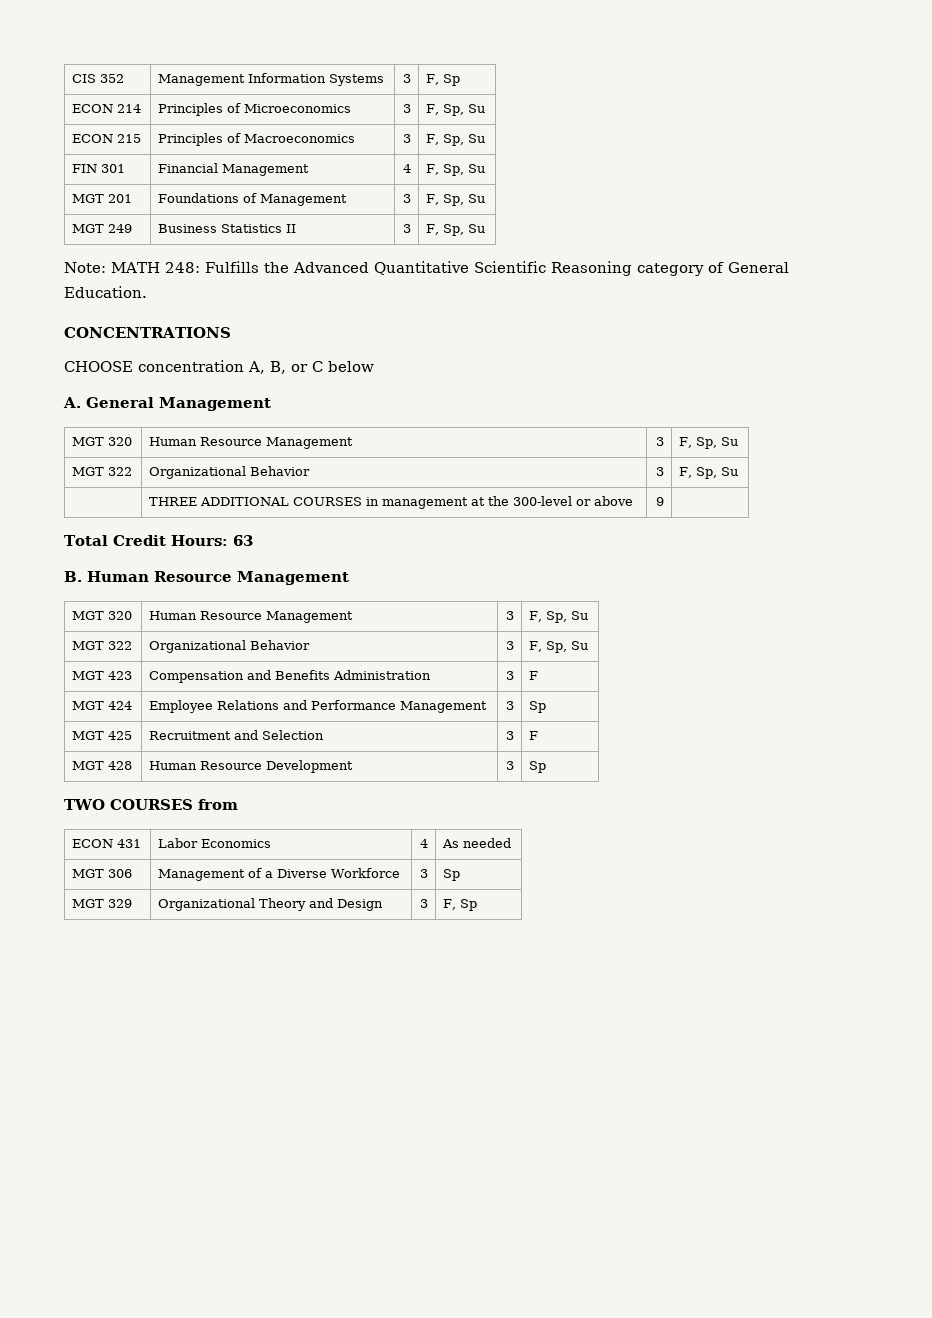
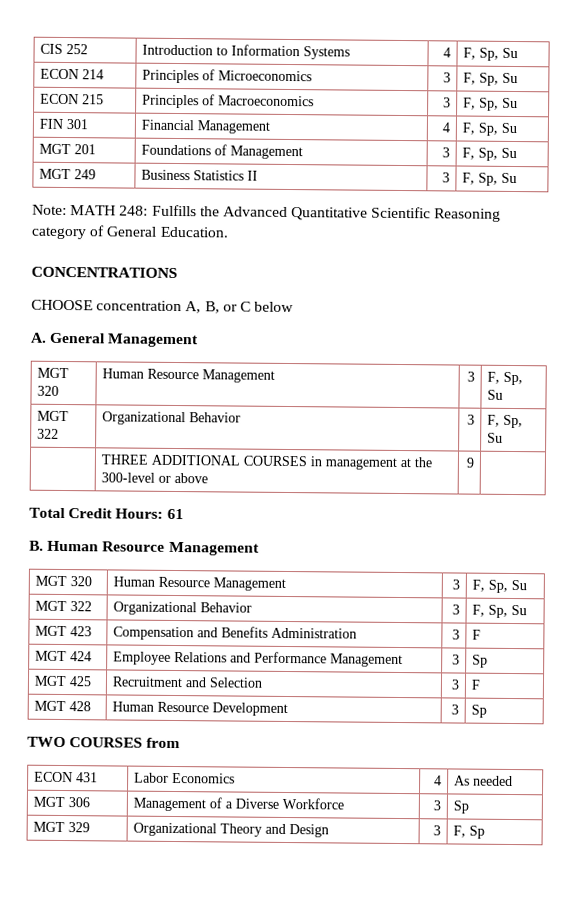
[99,74,124,83] [157,74,245,86] 352 | Management -> [65,44,88,55] [141,44,228,56] 252 | Introduction to
[403,74,412,83] [425,74,460,86] 3 | F, Sp -> [443,47,452,58] [462,47,518,61] 4 | F, Sp, Su
[232,535,253,546] 63 -> [166,508,184,520] 61

